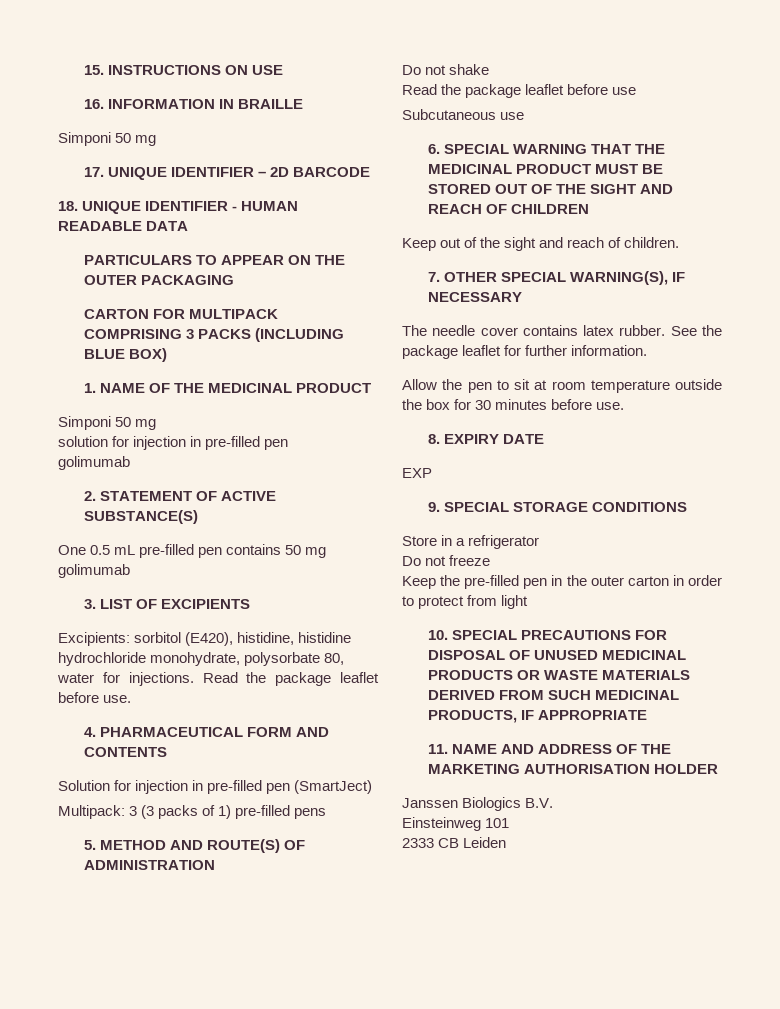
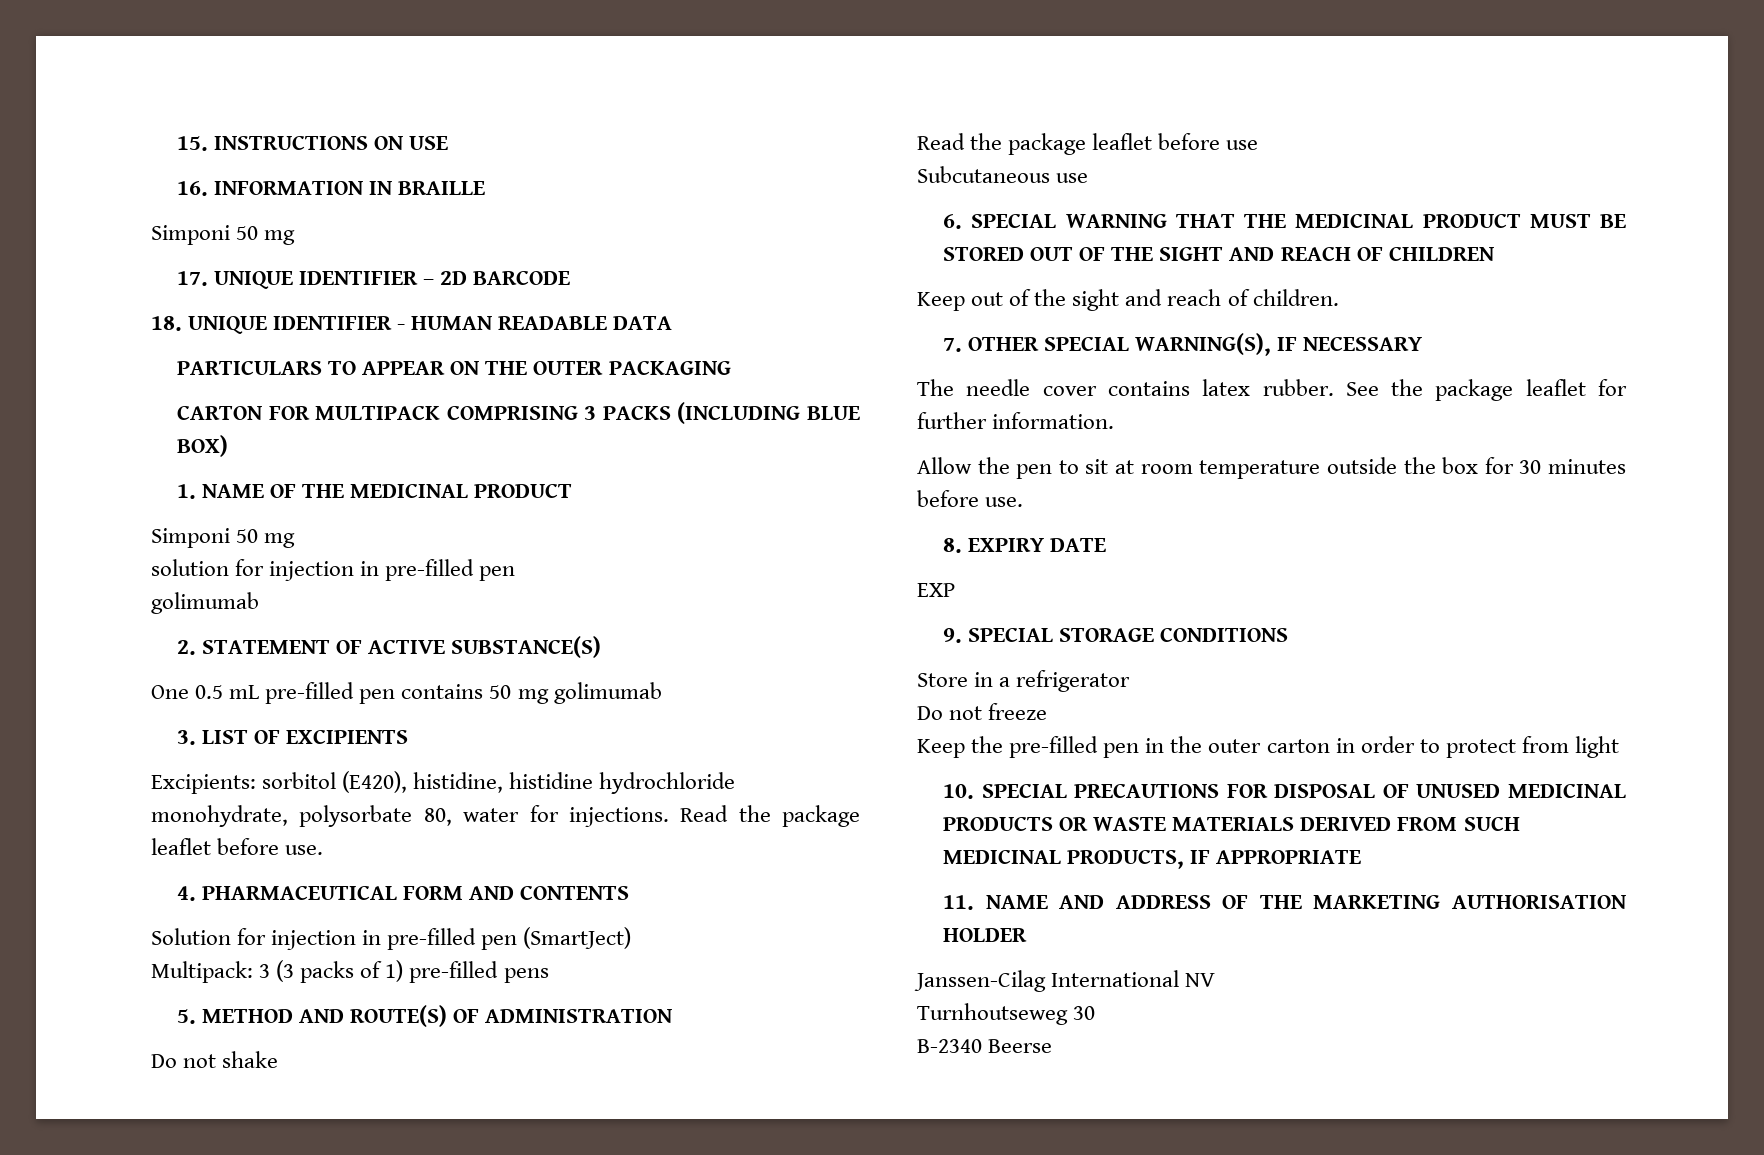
[402,797,554,811] [402,817,510,831] [402,837,507,848] Janssen Biologics B.V. // Einsteinweg 101 // 2333 CB Leiden -> [914,970,1216,992] [917,1003,1096,1025] [917,1039,1053,1053] Janssen-Cilag International NV // Turnhoutseweg 30 // B-2340 Beerse

